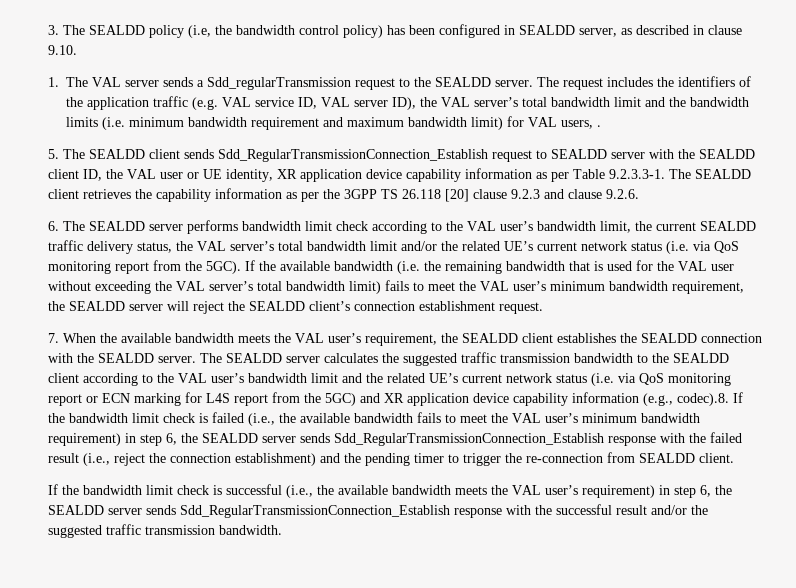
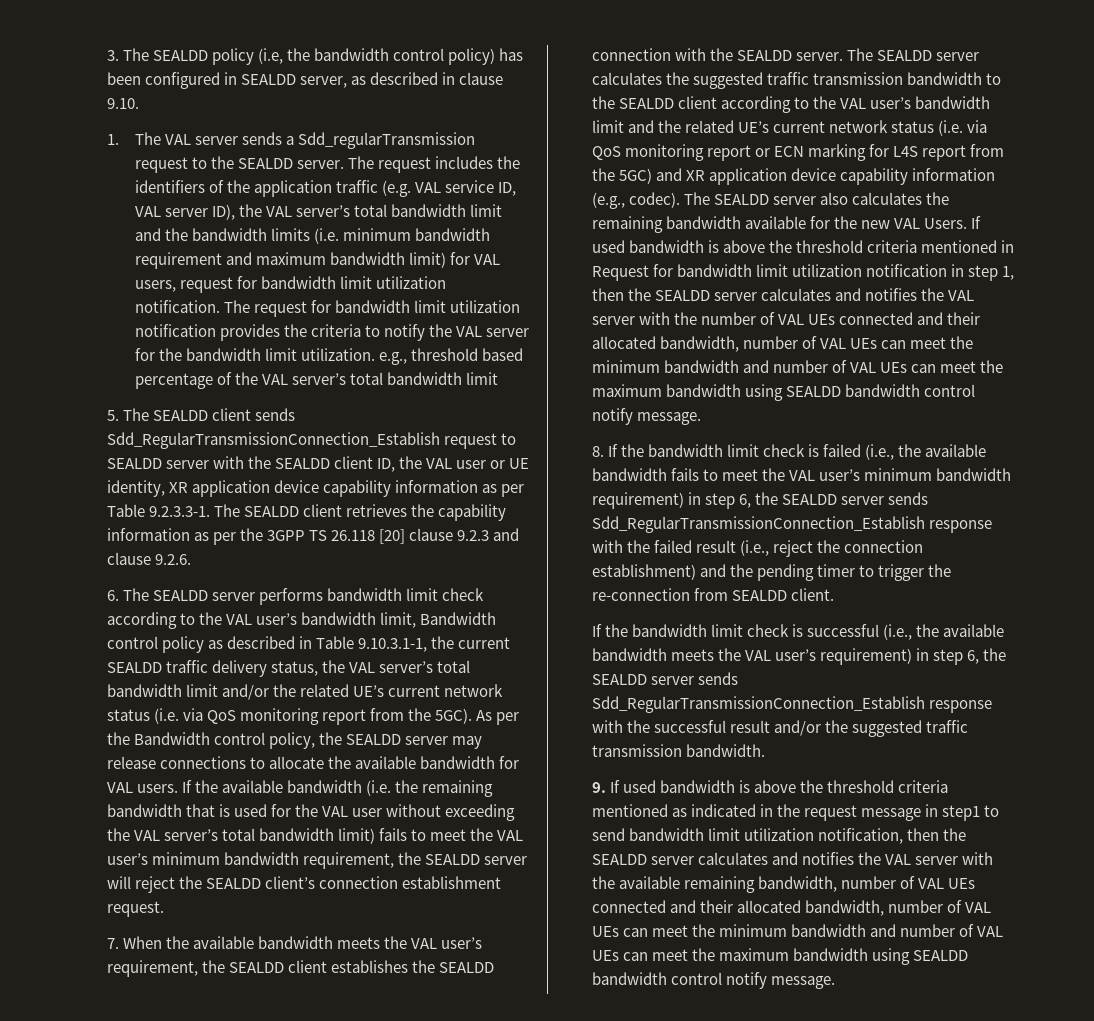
[597,125,602,127] . -> [179,276,446,293] [134,300,520,317] [134,324,530,341] [134,348,523,365] [134,372,498,389] request for bandwidth limit utilization notification. The request for bandwidth limit utilization notification provides the criteria to notify the VAL server for the bandwidth limit utilization. e.g., threshold based percentage of the VAL server’s total bandwidth limit
(632, 227) none -> [420,612,497,625] [106,636,428,653] Bandwidth control policy as described in Table 9.10.3.1-1,
(242, 267) none -> [476,710,520,725] [106,732,483,749] [106,756,520,769] [106,782,178,793] As per the Bandwidth control policy, the SEALDD server may release connections to allocate the available bandwidth for VAL users.
[677,393,730,406] codec).8. -> [628,192,950,208] [591,216,982,233] [591,240,1015,253] [591,264,1015,281] [591,288,975,301] [591,312,981,325] [591,336,974,352] [591,360,1004,373] [591,384,976,401] [591,408,701,425] [591,446,604,457] codec). The SEALDD server also calculates the remaining bandwidth available for the new VAL Users. If used bandwidth is above the threshold criteria mentioned in Request for bandwidth limit utilization notification in step 1, then the SEALDD server calculates and notifies the VAL server with the number of VAL UEs connected and their allocated bandwidth, number of VAL UEs can meet the minimum bandwidth and number of VAL UEs can meet the maximum bandwidth using SEALDD bandwidth control notify message. // 8.
(283, 530) none -> [591,780,949,793] [591,804,1000,821] [591,828,967,844] [591,852,994,865] [591,876,976,893] [591,900,992,916] [591,924,1004,937] [591,948,969,965] [591,972,835,989] // 9. If used bandwidth is above the threshold criteria mentioned as indicated in the request message in step1 to send bandwidth limit utilization notification, then the SEALDD server calculates and notifies the VAL server with the available remaining bandwidth, number of VAL UEs connected and their allocated bandwidth, number of VAL UEs can meet the minimum bandwidth and number of VAL UEs can meet the maximum bandwidth using SEALDD bandwidth control notify message.

